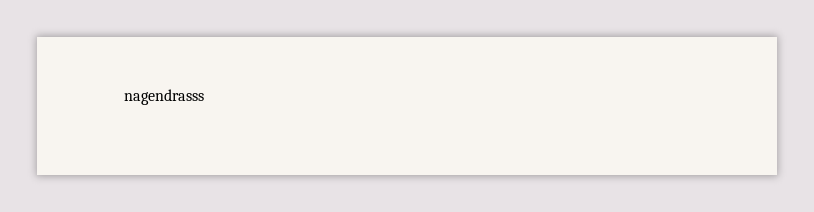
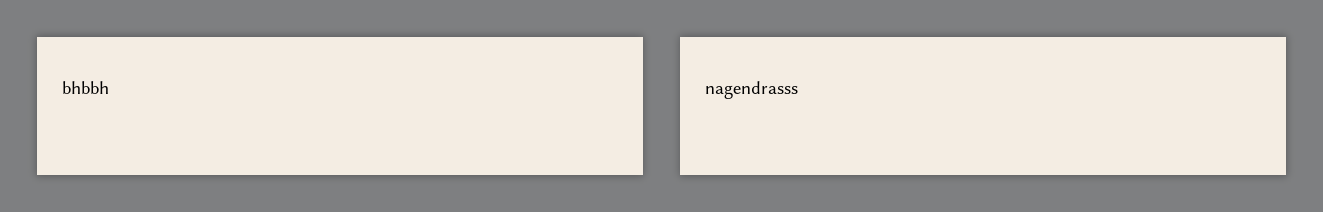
(124, 97) none -> [62,81,109,94] bhbbh //

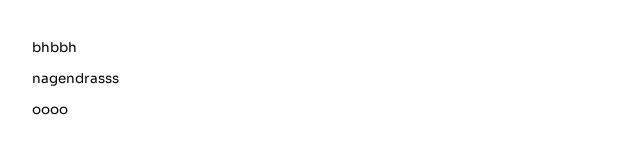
(798, 90) none -> [32,106,68,115] // oooo

